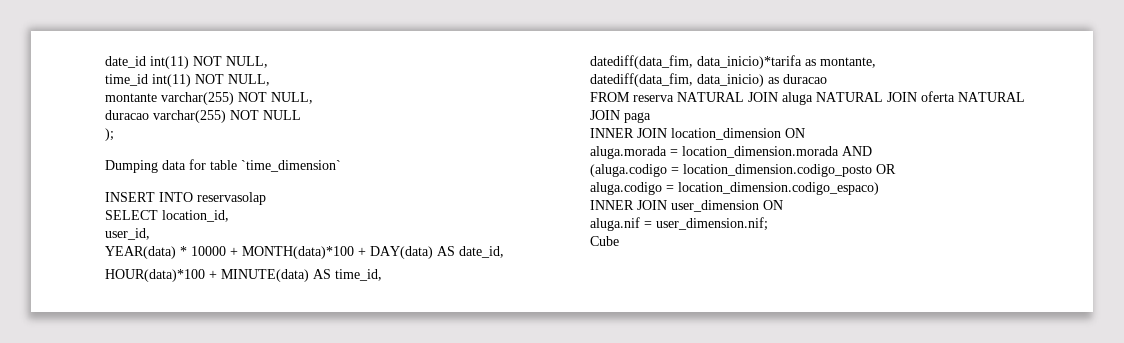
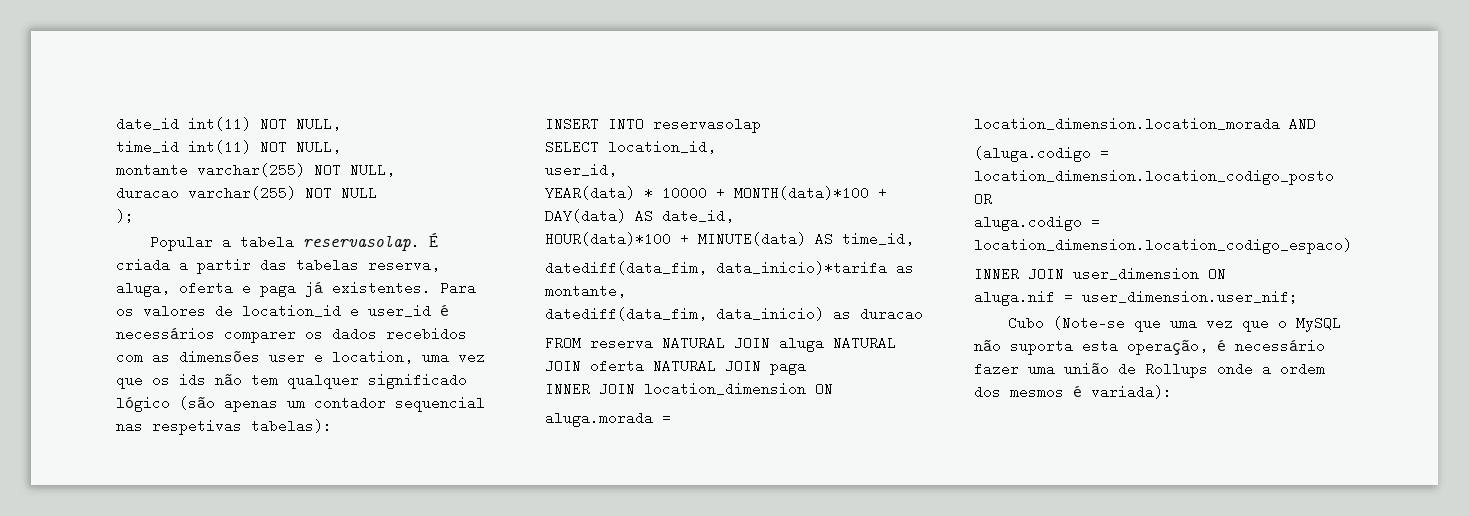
[105,159,341,173] Dumping data for table `time_dimension` -> [150,233,439,251] [116,258,440,274] [116,281,476,297] [116,304,449,318] [116,327,467,343] [116,350,485,364] [116,373,467,389] [116,396,485,412] [116,419,332,435] Popular a tabela reservasolap. É criada a partir das tabelas reserva, aluga, oferta e paga já existentes. Para os valores de location_id e user_id é necessários comparer os dados recebidos com as dimensões user e location, uma vez que os ids não tem qualquer significado lógico (são apenas um contador sequencial nas respetivas tabelas):
[682,146,839,158] location_dimension.morada -> [974,117,1280,131] location_dimension.location_morada
[683,164,872,177] location_dimension.codigo_posto -> [974,169,1334,185] location_dimension.location_codigo_posto
[678,182,879,195] location_dimension.codigo_espaco) -> [974,238,1352,254] location_dimension.location_codigo_espaco)
[656,217,768,231] [590,236,619,246] user_dimension.nif; // Cube -> [1082,290,1298,304] [1008,316,1342,332] [974,339,1325,355] [974,362,1325,378] [974,385,1172,399] user_dimension.user_nif; // Cubo (Note-se que uma vez que o MySQL não suporta esta operação, é necessário fazer uma união de Rollups onde a ordem dos mesmos é variada):

